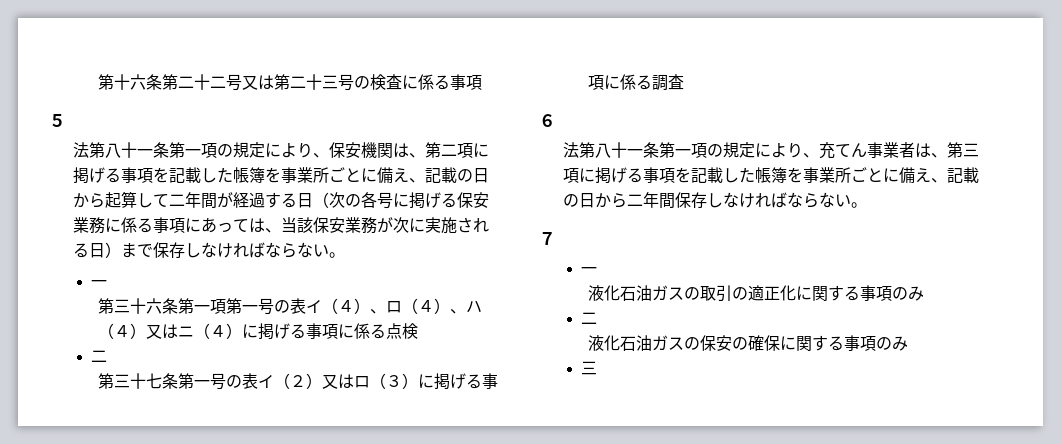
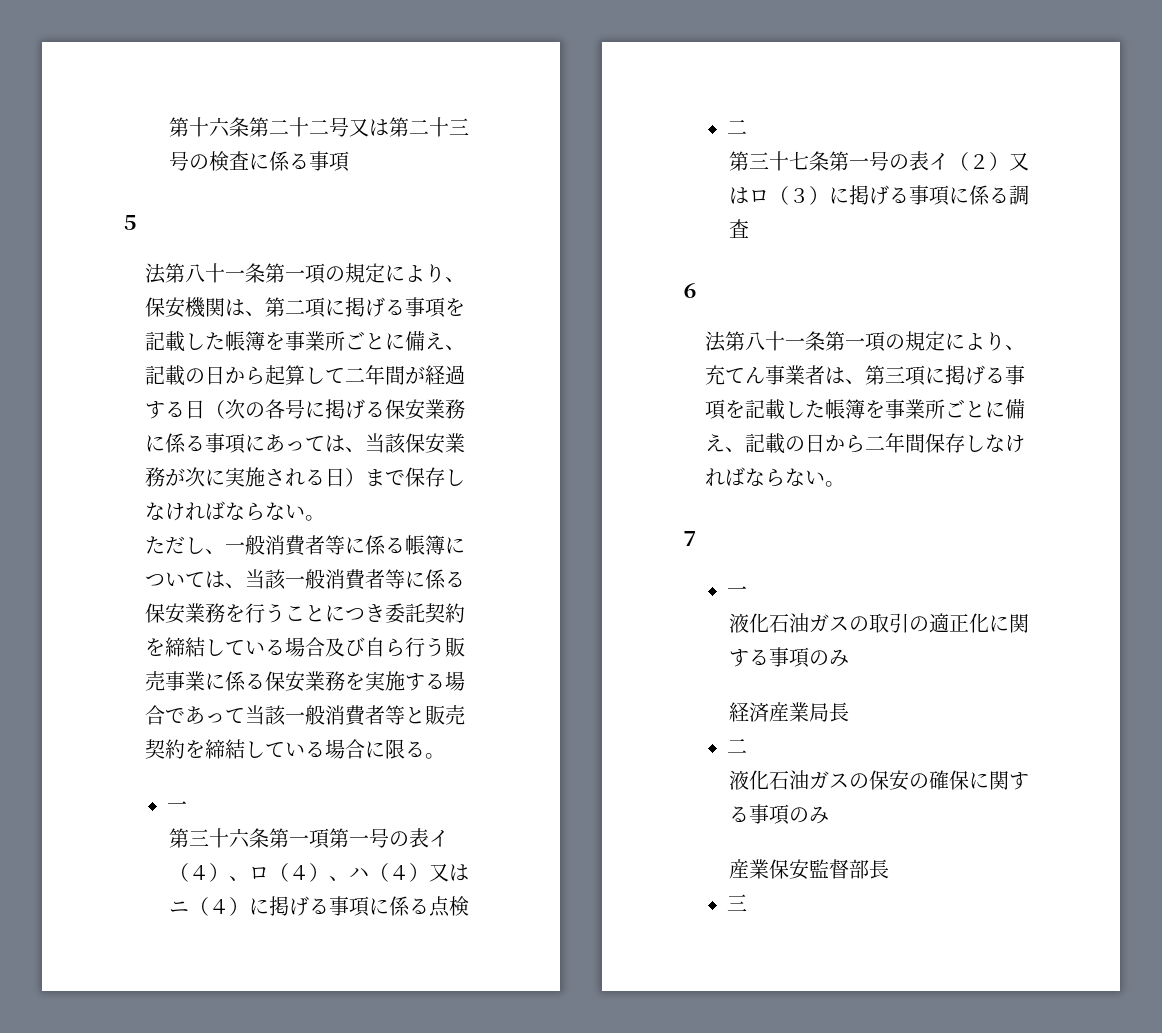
(346, 255) none -> [144,535,465,556] [144,569,465,590] [144,603,465,624] [144,637,465,657] [144,671,465,692] [144,705,465,726] [144,739,445,759] // ただし、一般消費者等に係る帳簿については、当該一般消費者等に係る保安業務を行うことにつき委託契約を締結している場合及び自ら行う販売事業に係る保安業務を実施する場合であって当該一般消費者等と販売契約を締結している場合に限る。
(924, 293) none -> [729,702,850,722] // 経済産業局長
(908, 343) none -> [729,859,890,880] // 産業保安監督部長

